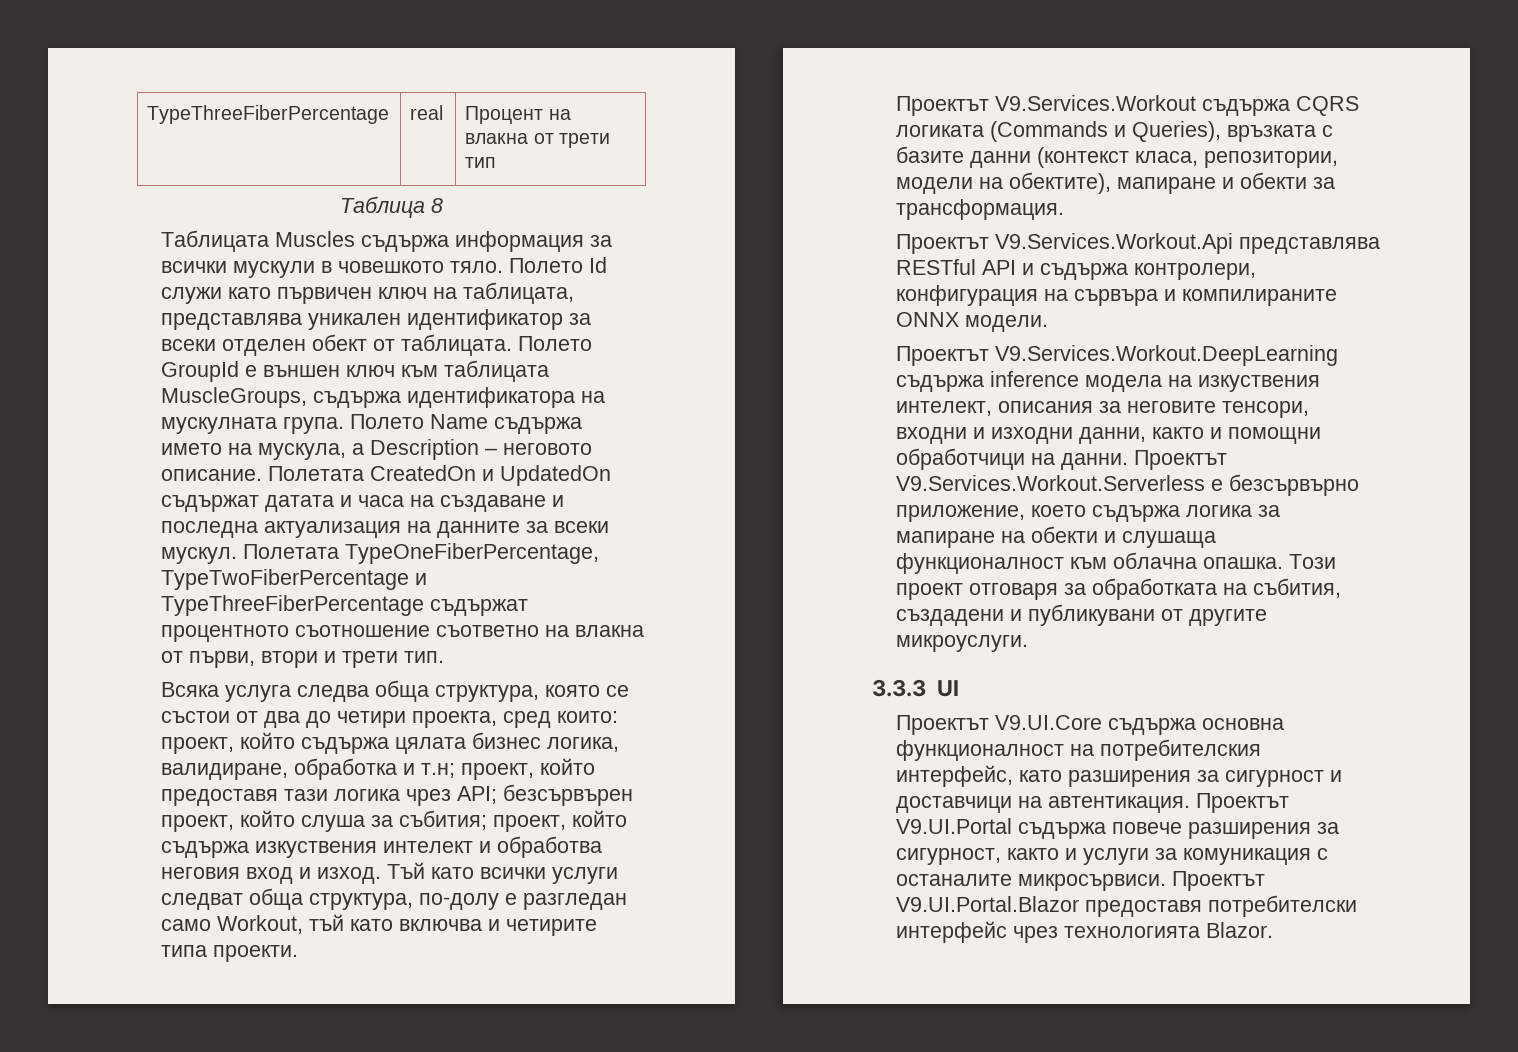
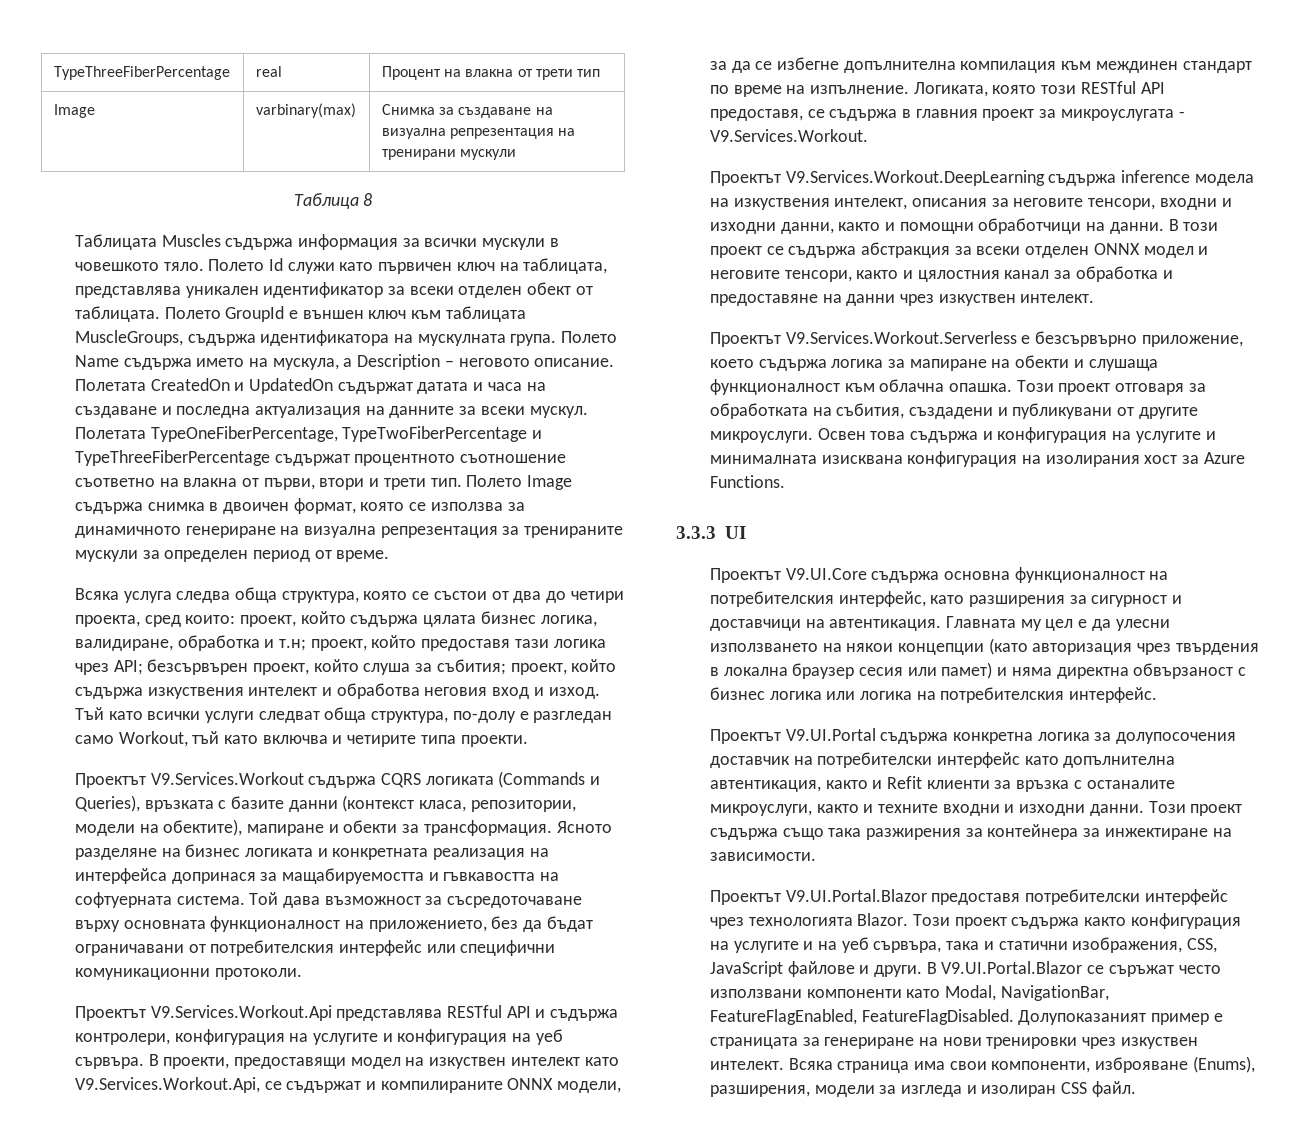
(497, 162) none -> [53,104,95,118] [255,103,356,118] [381,104,553,118] [381,128,576,139] [381,149,517,160] // Image | varbinary(max) | Снимка за създаване на визуална репрезентация на тренирани мускули
(445, 657) none -> [466,475,573,490] [74,498,525,514] [74,526,624,538] [74,550,390,562] Полето Image съдържа снимка в двоичен формат, която се използва за динамичното генериране на визуална репрезентация за тренираните мускули за определен период от време.
(1065, 209) none -> [556,821,612,833] [74,844,549,860] [74,868,560,884] [74,892,583,908] [74,916,593,932] [74,940,556,956] [74,968,302,980] Ясното разделяне на бизнес логиката и конкретната реализация на интерфейса допринася за мащабируемостта и гъвкавостта на софтуерната система. Той дава възможност за съсредоточаване върху основната функционалност на приложението, без да бъдат ограничавани от потребителския интерфейс или специфични комуникационни протоколи.
[1074,289,1338,306] [896,312,1049,332] сървъра и компилираните ONNX модели. -> [312,1029,563,1045] [74,1054,619,1069] [74,1077,622,1093] [709,57,1252,73] [709,81,1165,97] [709,109,1185,121] [709,129,868,142] услугите и конфигурация на уеб сървъра. В проекти, предоставящи модел на изкуствен интелект като V9.Services.Workout.Api, се съдържат и компилираните ONNX модели, за да се избегне допълнителна компилация към междинен стандарт по време на изпълнение. Логиката, която този RESTful API предоставя, се съдържа в главния проект за микроуслугата - V9.Services.Workout.
(1129, 461) none -> [1168,219,1219,231] [709,242,1209,258] [709,266,1173,282] [709,294,1095,306] В този проект се съдържа абстракция за всеки отделен ONNX модел и неговите тенсори, както и цялостния канал за обработка и предоставяне на данни чрез изкуствен интелект. //
(1029, 643) none -> [817,427,1216,443] [709,451,1245,467] [709,475,785,488] Освен това съдържа и конфигурация на услугите и минималната изисквана конфигурация на изолирания хост за Azure Functions.
[1196,793,1290,813] [896,818,1340,839] [896,848,1329,865] [896,874,1167,891] Проектът V9.UI.Portal съдържа повече разширения за сигурност, както и услуги за комуникация с останалите микросървиси. -> [945,616,1170,631] [709,638,1259,655] [709,662,1247,679] [709,687,1158,703] [709,728,1237,744] [709,752,1176,768] [709,776,1175,792] [709,801,1243,816] [709,824,1232,840] [709,852,816,861] Главната му цел е да улесни използването на някои концепции (като авторизация чрез твърдения в локална браузер сесия или памет) и няма директна обвързаност с бизнес логика или логика на потребителския интерфейс. // Проектът V9.UI.Portal съдържа конкретна логика за долупосочения доставчик на потребителски интерфейс като допълнителна автентикация, както и Refit клиенти за връзка с останалите микроуслуги, както и техните входни и изходни данни. Този проект съдържа също така разжирения за контейнера за инжектиране на зависимости. //
(1274, 930) none -> [912,913,1241,929] [709,937,1218,953] [709,961,1221,977] [709,985,1109,1001] [709,1009,1223,1025] [709,1037,1198,1049] [709,1056,1255,1073] [709,1081,1136,1097] Този проект съдържа както конфигурация на услугите и на уеб сървъра, така и статични изображения, CSS, JavaScript файлове и други. В V9.UI.Portal.Blazor се съръжат често използвани компоненти като Modal, NavigationBar, FeatureFlagEnabled, FeatureFlagDisabled. Долупоказаният пример е страницата за генериране на нови тренировки чрез изкуствен интелект. Всяка страница има свои компоненти, изброяване (Enums), разширения, модели за изгледа и изолиран CSS файл.

